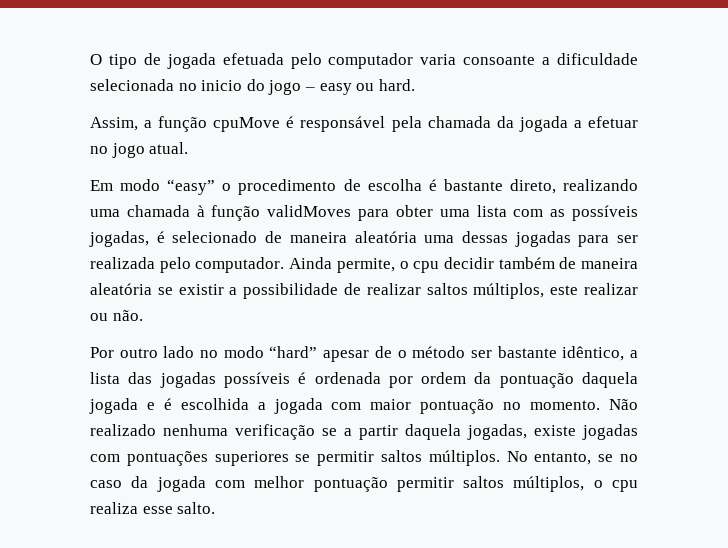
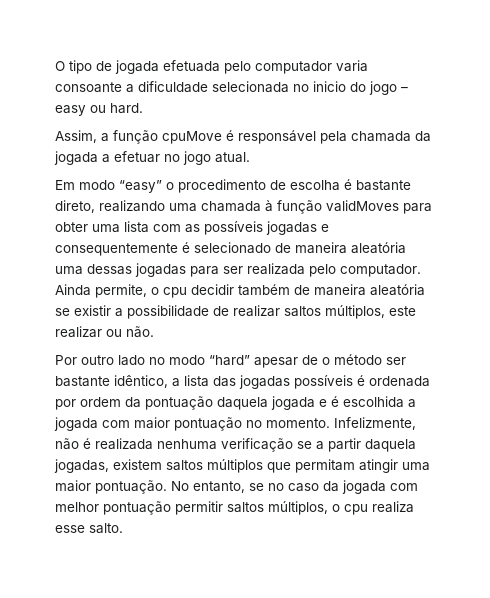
[89,231,149,247] jogadas, -> [266,221,329,235] [55,243,178,256] jogadas e consequentemente
[609,399,639,410] [90,424,156,436] Não realizado -> [334,417,416,430] [55,438,153,450] Infelizmente, não é realizada
[534,424,638,440] [90,450,500,466] existe jogadas com pontuações superiores se permitir saltos múltiplos. -> [113,459,430,473] [55,480,167,494] existem saltos múltiplos que permitam atingir uma maior pontuação.

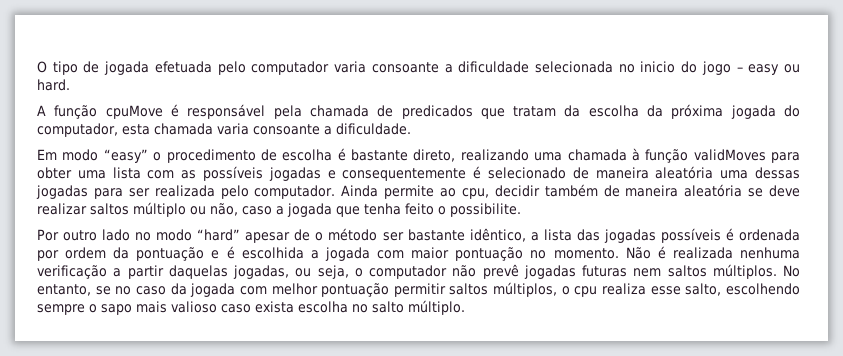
[55,130,109,143] Assim, a -> [37,105,46,116] A
[415,131,431,142] [54,151,250,165] da jogada a efetuar no jogo atual. -> [377,104,800,119] [37,123,411,137] de predicados que tratam da escolha da próxima jogada do computador, esta chamada varia consoante a dificuldade.
[95,284,187,298] permite, o cpu -> [384,185,489,199] permite ao cpu,
[74,305,416,319] [55,326,154,338] existir a possibilidade de realizar saltos múltiplos, este realizar ou não. -> [769,185,800,197] [37,202,521,217] deve realizar saltos múltiplo ou não, caso a jogada que tenha feito o possibilite.
[217,396,315,410] daquela jogada -> (205, 254) none
[334,417,416,430] [55,438,79,450] Infelizmente, não -> [625,247,651,259] Não
[297,441,312,449] se -> (107, 272) none
[365,439,416,452] [54,459,430,473] [55,480,167,494] daquela jogadas, existem saltos múltiplos que permitam atingir uma maior pontuação. -> [168,264,777,279] daquelas jogadas, ou seja, o computador não prevê jogadas futuras nem saltos múltiplos.
[89,523,123,534] salto. -> [685,283,800,296] [37,300,465,315] salto, escolhendo sempre o sapo mais valioso caso exista escolha no salto múltiplo.

